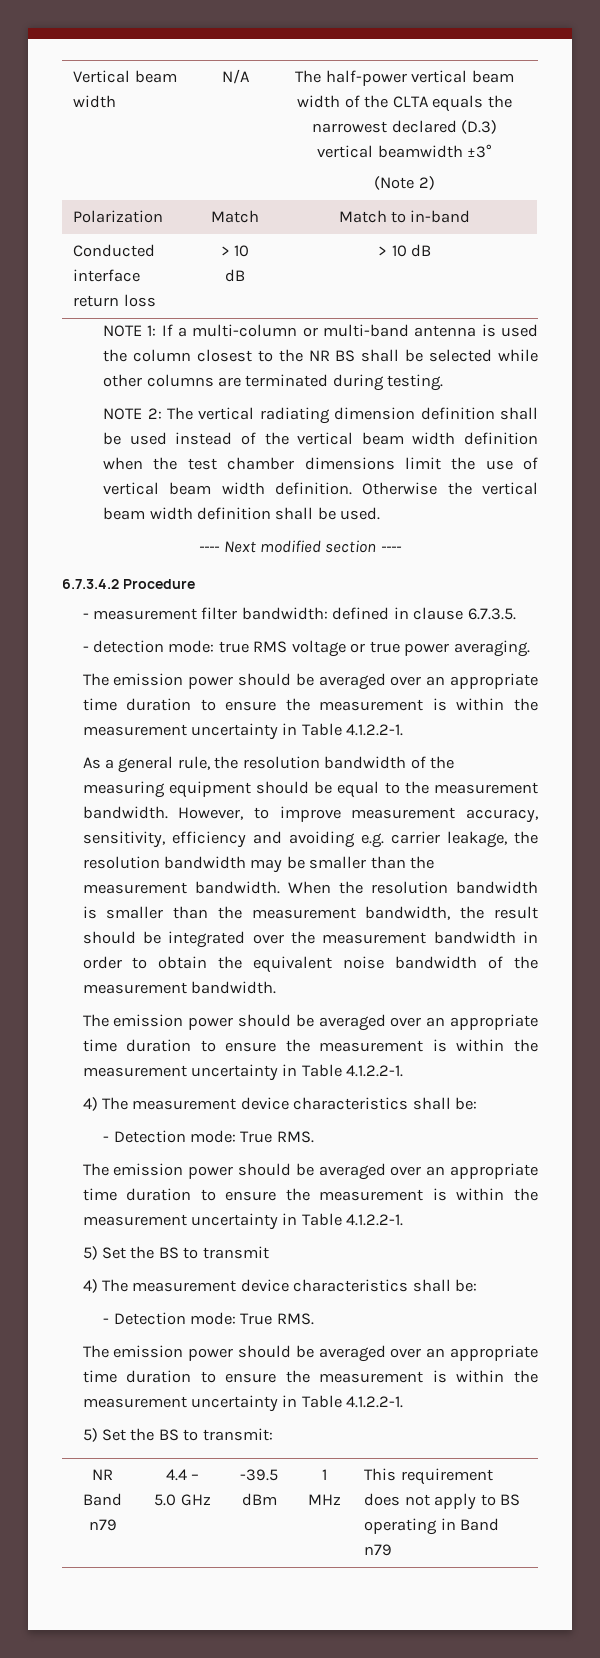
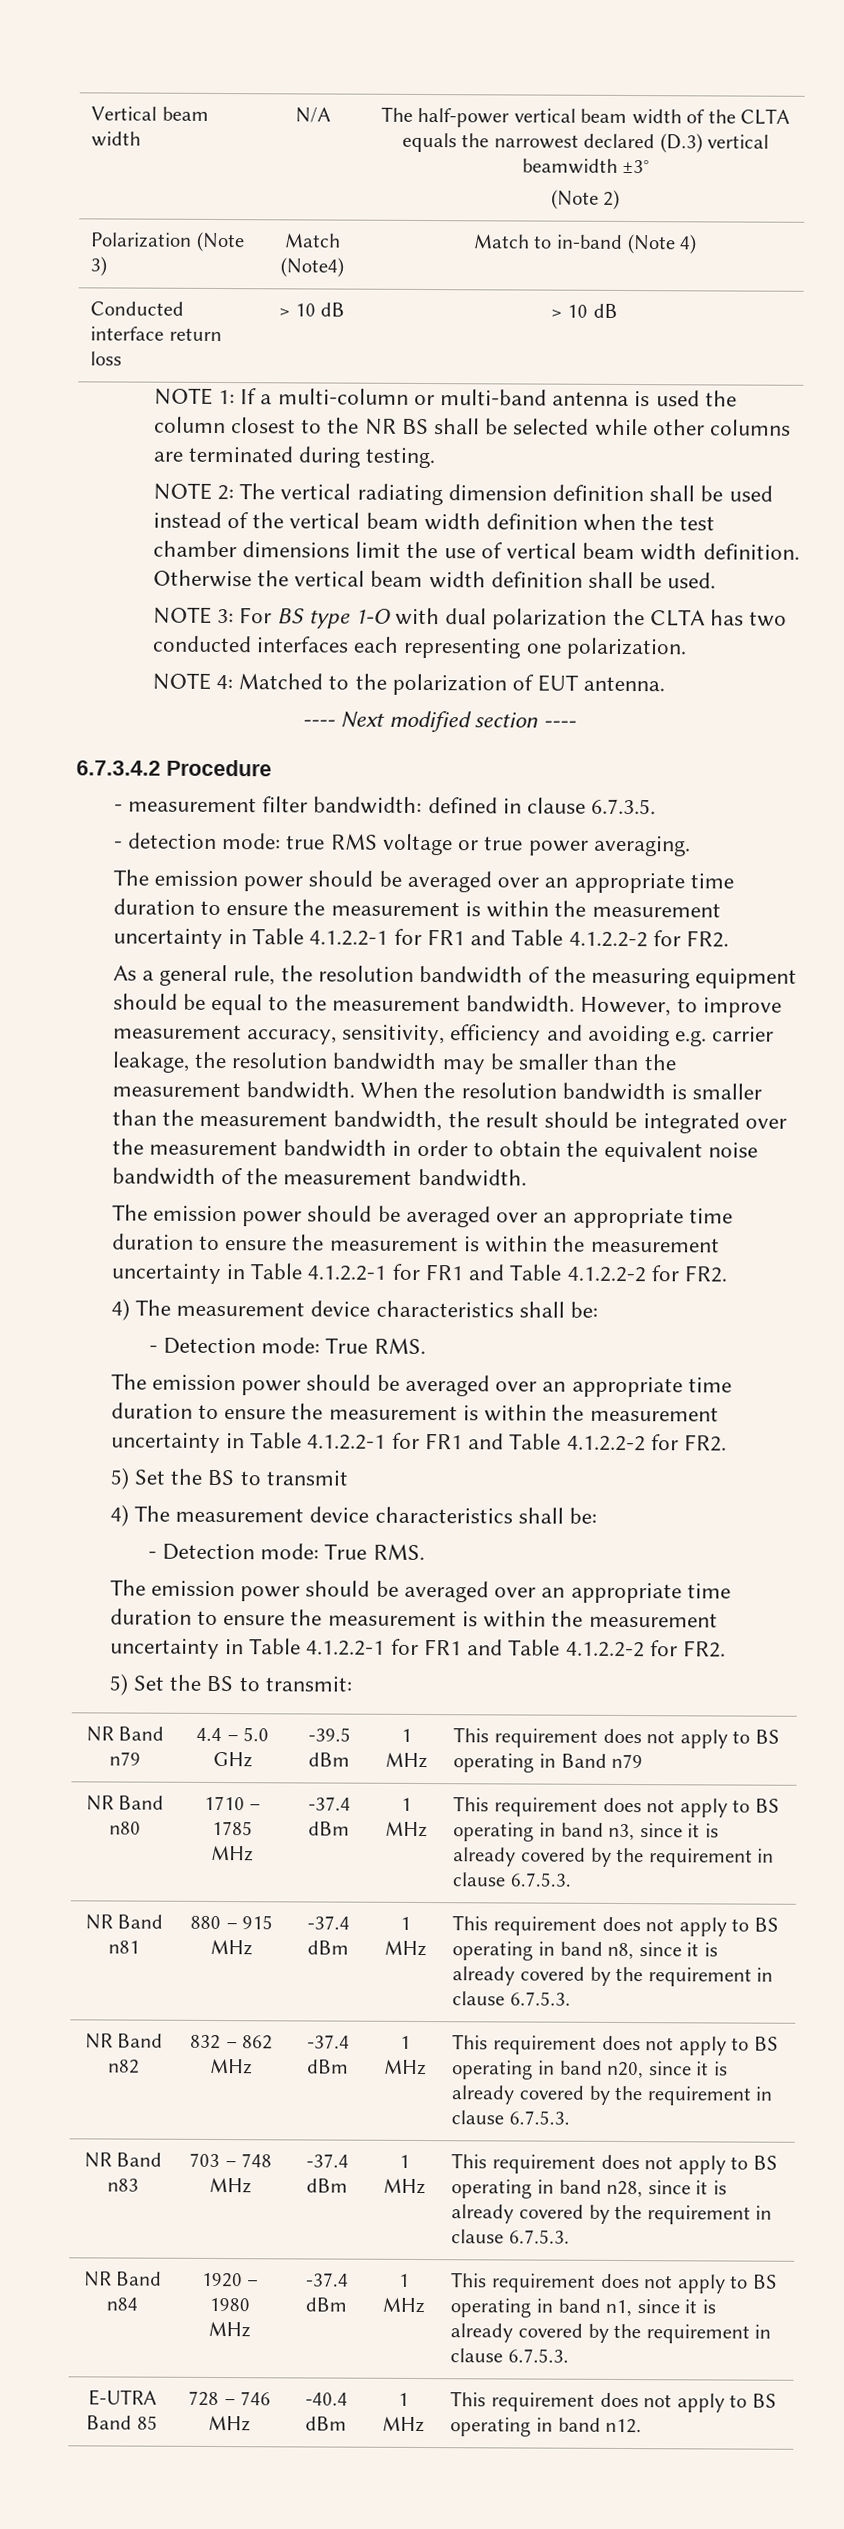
[211,210,259,223] | Match -> [196,231,246,253] [90,256,108,277] [284,233,341,248] [280,257,344,278] (Note 3) | Match (Note4)
(471, 216) none -> [626,233,698,255] (Note 4)
(381, 513) none -> [152,606,788,630] [151,635,687,660] [151,672,666,696] // NOTE 3: For BS type 1-O with dual polarization the CLTA has two conducted interfaces each representing one polarization. // NOTE 4: Matched to the polarization of EUT antenna.
[346,724,404,736] 4.1.2.2-1. -> [309,928,729,948] 4.1.2.2-1 for FR1 and Table 4.1.2.2-2 for FR2.
[346,1065,404,1077] 4.1.2.2-1. -> [307,1263,727,1283] 4.1.2.2-1 for FR1 and Table 4.1.2.2-2 for FR2.
[346,1214,404,1226] 4.1.2.2-1. -> [307,1432,727,1452] 4.1.2.2-1 for FR1 and Table 4.1.2.2-2 for FR2.
[346,1396,404,1408] 4.1.2.2-1. -> [306,1638,726,1658] 4.1.2.2-1 for FR1 and Table 4.1.2.2-2 for FR2.
(393, 1550) none -> [85,1795,165,1811] [109,1821,141,1835] [203,1795,262,1811] [212,1820,253,1836] [211,1845,254,1862] [307,1796,351,1811] [308,1821,350,1836] [401,1797,412,1811] [385,1821,428,1838] [453,1796,779,1818] [453,1822,719,1842] [453,1847,775,1868] [452,1872,573,1887] [84,1914,164,1930] [108,1940,140,1954] [189,1915,274,1930] [210,1939,253,1956] [306,1915,350,1930] [307,1940,349,1955] [400,1916,411,1930] [384,1940,427,1957] [452,1915,778,1937] [452,1941,718,1961] [452,1966,774,1987] [452,1991,572,2006] [84,2033,164,2049] [108,2059,140,2074] [189,2034,274,2050] [210,2058,253,2075] [306,2034,350,2049] [307,2059,349,2074] [400,2035,411,2049] [384,2059,427,2076] [452,2034,778,2056] [452,2060,728,2080] [451,2085,773,2106] [451,2110,571,2125] [83,2152,163,2168] [107,2178,139,2192] [188,2152,273,2168] [209,2177,252,2194] [305,2153,349,2168] [306,2178,348,2193] [399,2154,410,2168] [383,2178,426,2195] [451,2153,777,2175] [451,2179,727,2199] [451,2204,773,2225] [451,2229,571,2244] [83,2271,163,2287] [106,2297,138,2311] [201,2272,260,2288] [209,2297,250,2312] [208,2321,251,2338] [305,2272,349,2287] [305,2297,347,2312] [399,2273,410,2287] [382,2297,425,2314] [451,2272,777,2294] [450,2298,716,2318] [450,2323,772,2344] [450,2348,570,2363] [87,2389,157,2406] [86,2415,158,2430] [187,2390,272,2407] [208,2415,251,2432] [304,2392,348,2406] [305,2416,347,2431] [398,2392,409,2406] [382,2416,425,2433] [450,2391,776,2413] [450,2417,643,2437] // NR Band n80 | 1710 – 1785 MHz | -37.4 dBm | 1 MHz | This requirement does not apply to BS operating in band n3, since it is already covered by the requirement in clause 6.7.5.3. // NR Band n81 | 880 – 915 MHz | -37.4 dBm | 1 MHz | This requirement does not apply to BS operating in band n8, since it is already covered by the requirement in clause 6.7.5.3. // NR Band n82 | 832 – 862 MHz | -37.4 dBm | 1 MHz | This requirement does not apply to BS operating in band n20, since it is already covered by the requirement in clause 6.7.5.3. // NR Band n83 | 703 – 748 MHz | -37.4 dBm | 1 MHz | This requirement does not apply to BS operating in band n28, since it is already covered by the requirement in clause 6.7.5.3. // NR Band n84 | 1920 – 1980 MHz | -37.4 dBm | 1 MHz | This requirement does not apply to BS operating in band n1, since it is already covered by the requirement in clause 6.7.5.3. // E-UTRA Band 85 | 728 – 746 MHz | -40.4 dBm | 1 MHz | This requirement does not apply to BS operating in band n12.

